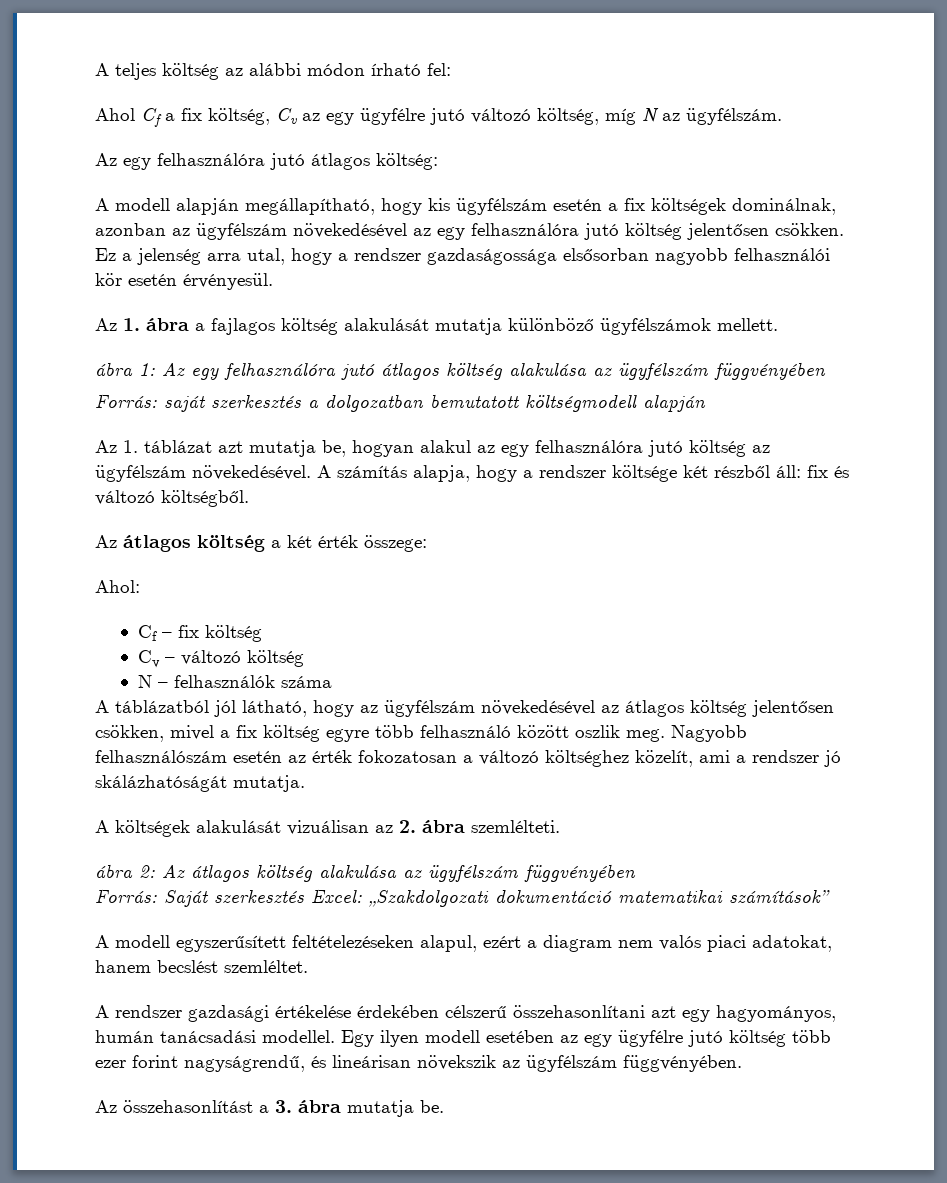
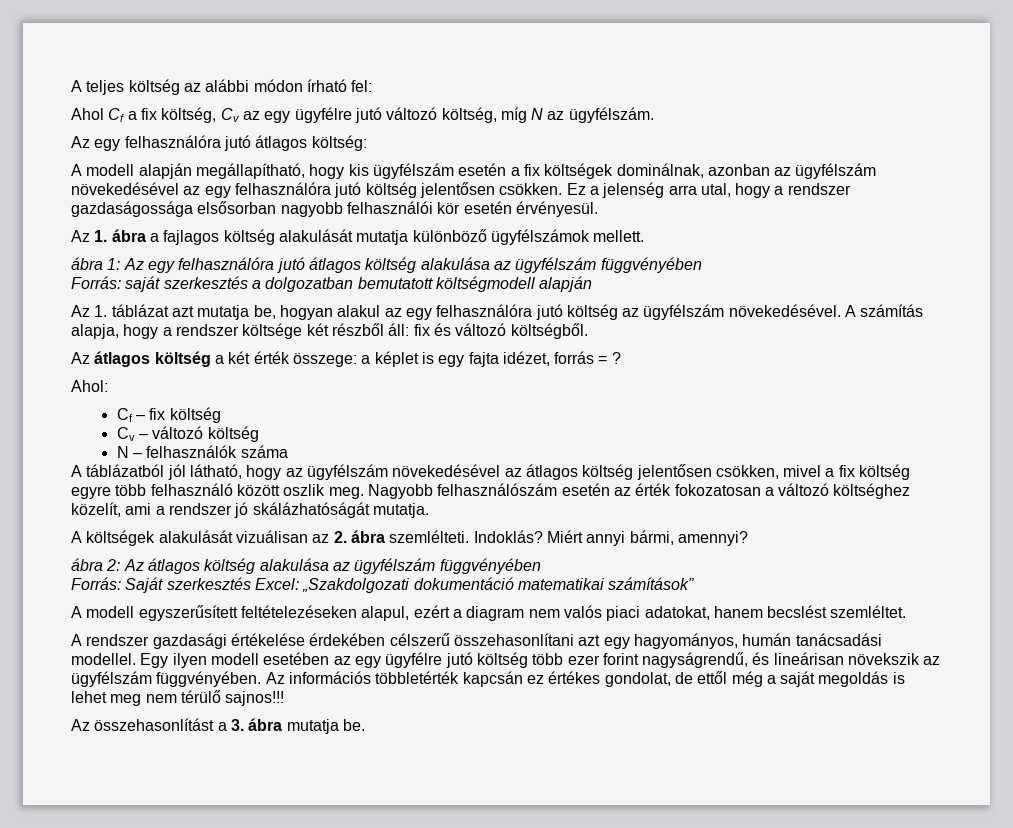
(427, 543) none -> [361,351,621,367] a képlet is egy fajta idézet, forrás = ?
(560, 826) none -> [473,530,748,546] Indoklás? Miért annyi bármi, amennyi?
(742, 1063) none -> [265,671,905,687] [71,690,285,706] Az információs többletérték kapcsán ez értékes gondolat, de ettől még a saját megoldás is lehet meg nem térülő sajnos!!!

